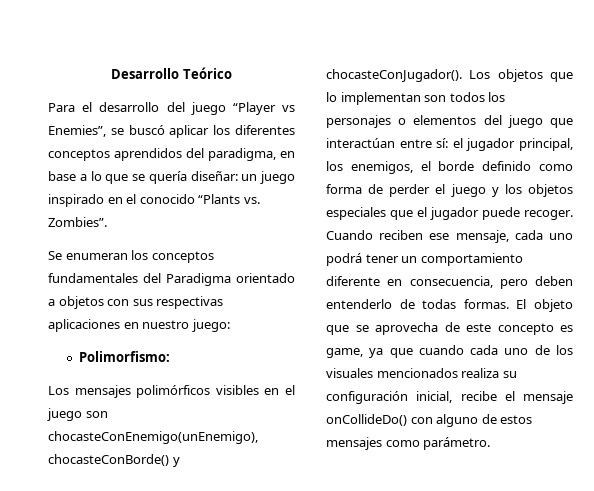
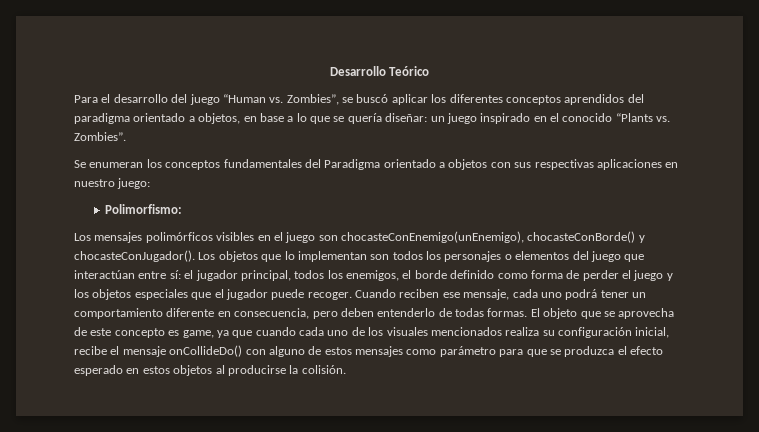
[232,102,295,115] [48,125,106,137] “Player vs Enemies”, -> [222,94,339,105] “Human vs. Zombies”,
[208,148,276,161] paradigma, -> [74,113,241,124] paradigma orientado a objetos,
(573, 144) none -> [294,270,325,279] todos
[423,437,491,450] parámetro. -> [439,346,663,357] [74,365,346,376] parámetro para que se produzca el efecto esperado en estos objetos al producirse la colisión.

